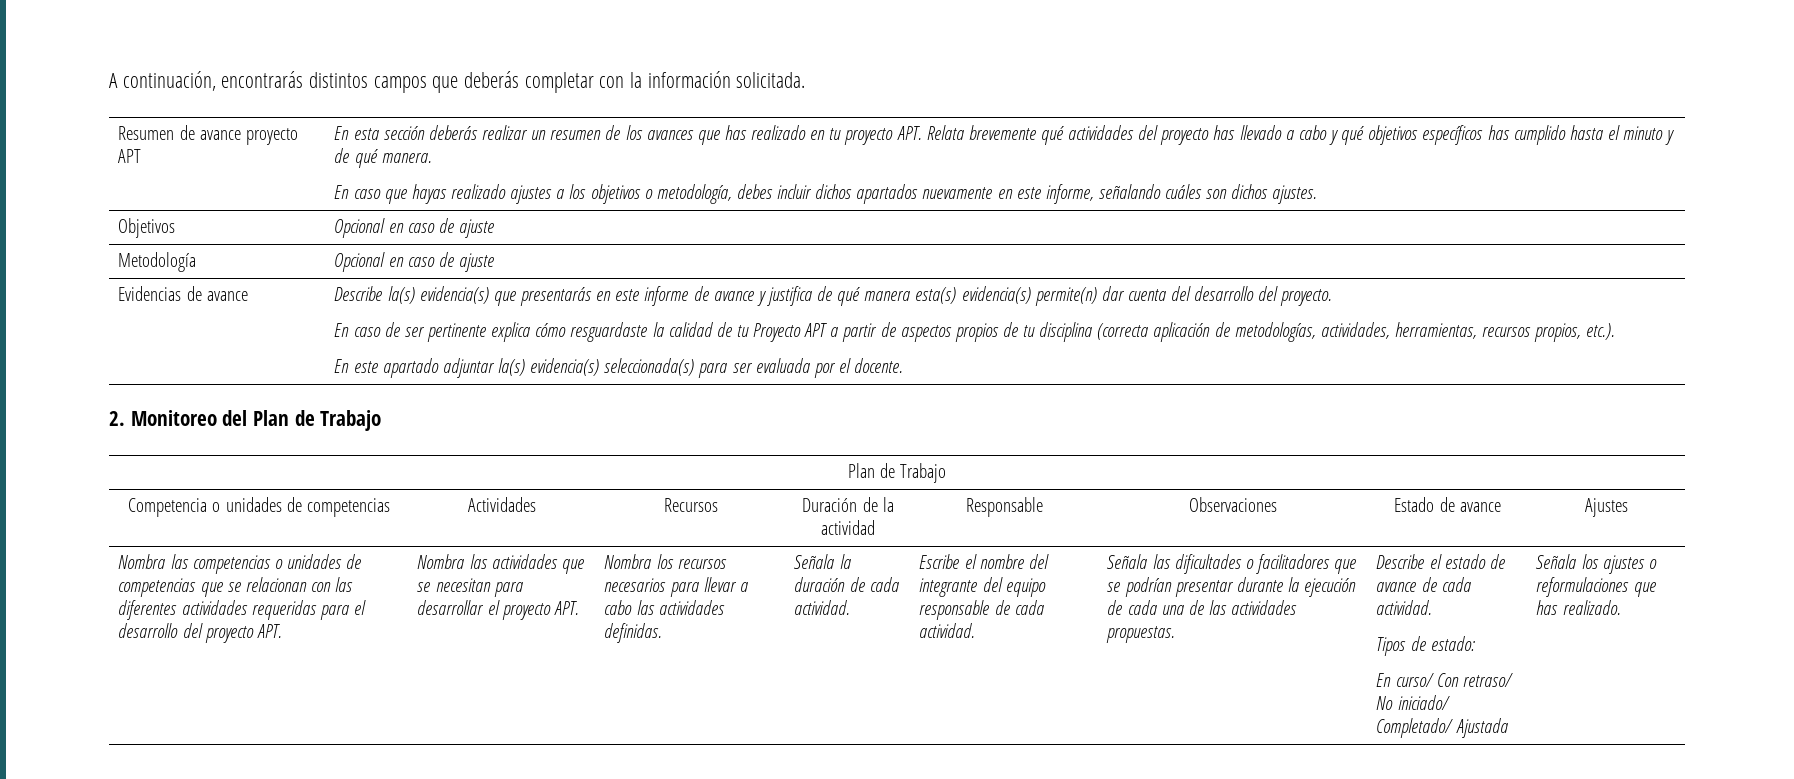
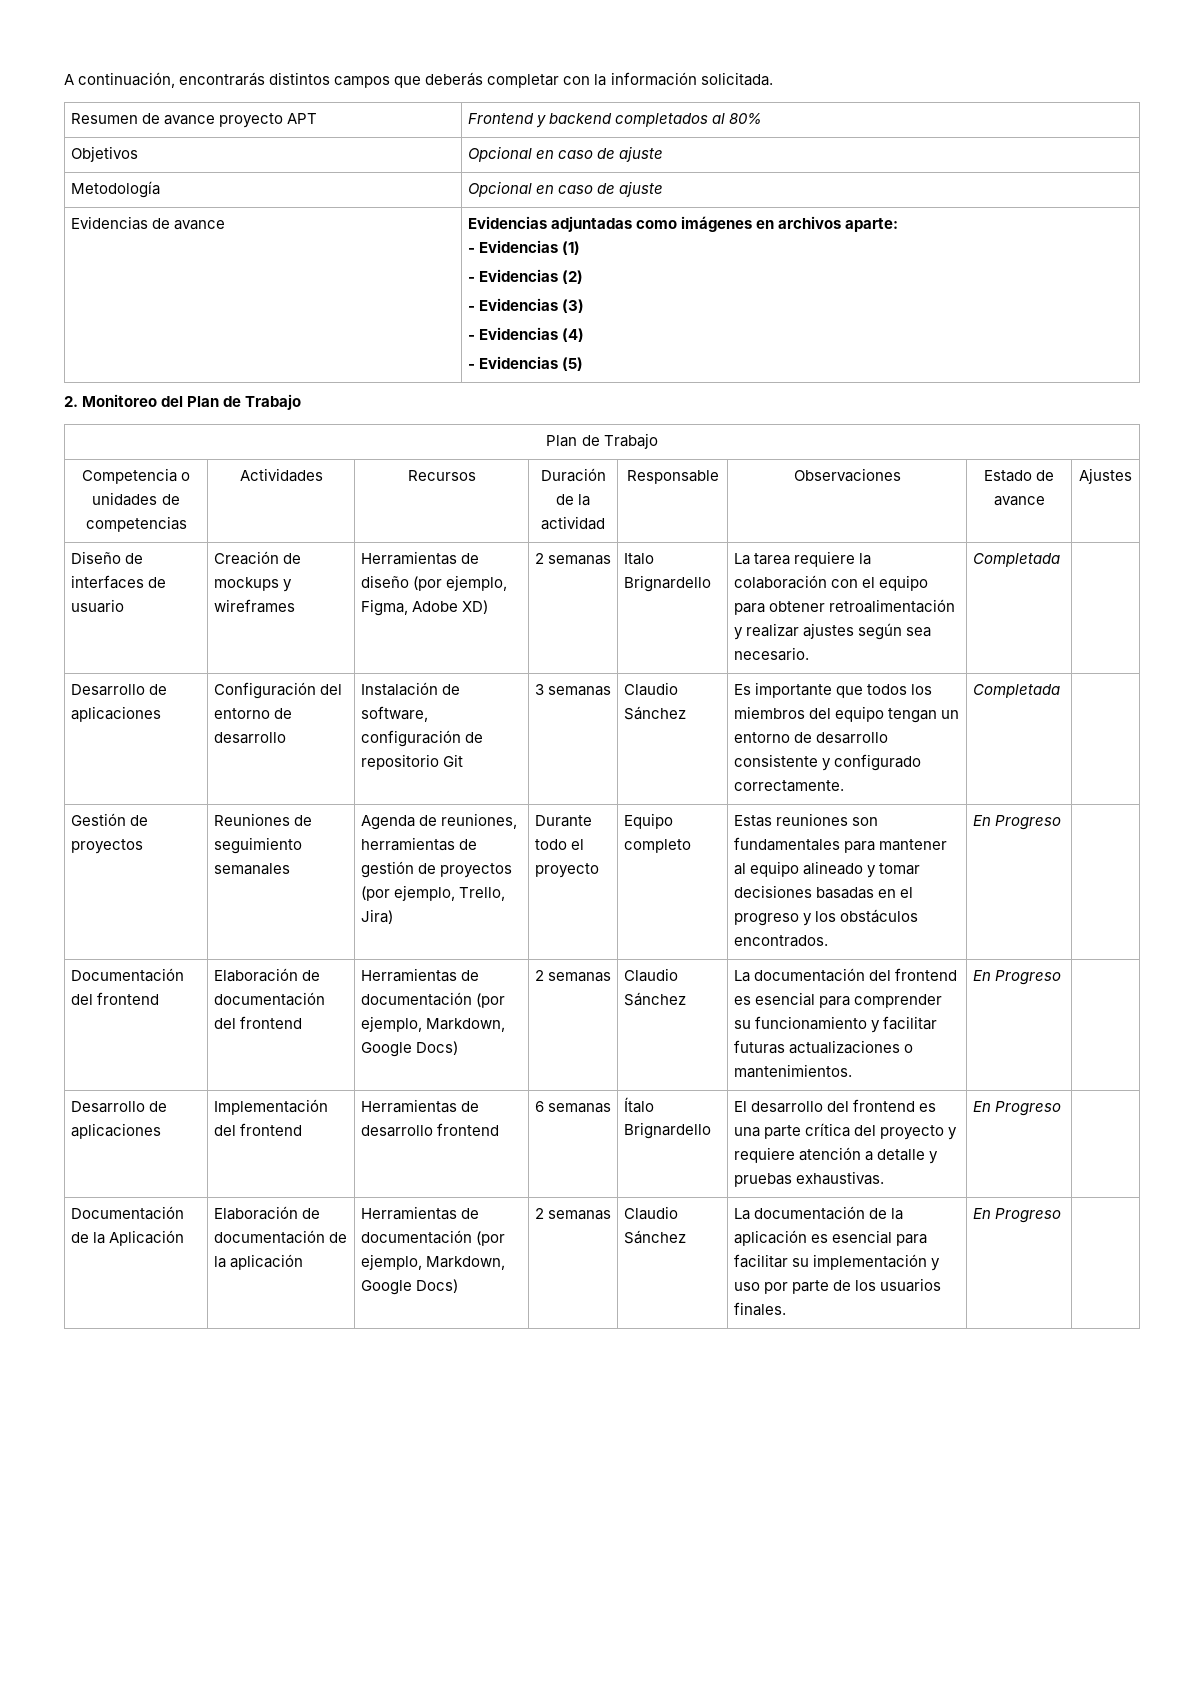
[334,125,1675,145] [334,148,432,168] [334,184,1318,204] En esta sección deberás realizar un resumen de los avances que has realizado en tu proyecto APT. Relata brevemente qué actividades del proyecto has llevado a cabo y qué objetivos específicos has cumplido hasta el minuto y de qué manera. // En caso que hayas realizado ajustes a los objetivos o metodología, debes incluir dichos apartados nuevamente en este informe, señalando cuáles son dichos ajustes. -> [467,113,763,128] Frontend y backend completados al 80%
[334,286,1333,306] [334,322,1616,342] [334,358,904,378] Describe la(s) evidencia(s) que presentarás en este informe de avance y justifica de qué manera esta(s) evidencia(s) permite(n) dar cuenta del desarrollo del proyecto. // En caso de ser pertinente explica cómo resguardaste la calidad de tu Proyecto APT a partir de aspectos propios de tu disciplina (correcta aplicación de metodologías, actividades, herramientas, recursos propios, etc.). // En este apartado adjuntar la(s) evidencia(s) seleccionada(s) para ser evaluada por el docente. -> [467,216,899,232] [467,240,580,255] [467,269,583,284] [467,298,584,313] [467,327,584,342] [467,356,583,371] Evidencias adjuntadas como imágenes en archivos aparte: // - Evidencias (1) // - Evidencias (2) // - Evidencias (3) // - Evidencias (4) // - Evidencias (5)
[118,554,362,574] [118,577,354,597] [118,600,367,620] [118,623,282,643] [417,554,584,574] [417,578,523,597] [417,600,579,620] [604,554,727,569] [604,577,748,597] [604,600,725,615] [604,623,663,643] [794,554,851,569] [794,577,899,592] [794,600,851,615] [919,554,1049,569] [919,577,1046,597] [919,600,1044,620] [919,623,976,638] [1107,554,1357,574] [1107,577,1357,597] [1107,600,1298,615] [1106,626,1176,643] [1376,554,1505,569] [1376,577,1471,592] [1376,600,1433,615] [1376,636,1475,656] [1376,673,1513,687] [1376,695,1450,710] [1376,718,1508,738] [1536,554,1657,574] [1536,577,1656,597] [1536,600,1621,615] Nombra las competencias o unidades de competencias que se relacionan con las diferentes actividades requeridas para el desarrollo del proyecto APT. | Nombra las actividades que se necesitan para desarrollar el proyecto APT. | Nombra los recursos necesarios para llevar a cabo las actividades definidas. | Señala la duración de cada actividad. | Escribe el nombre del integrante del equipo responsable de cada actividad. | Señala las dificultades o facilitadores que se podrían presentar durante la ejecución de cada una de las actividades propuestas. | Describe el estado de avance de cada actividad. // Tipos de estado: // En curso/ Con retraso/ No iniciado/ Completado/ Ajustada | Señala los ajustes o reformulaciones que has realizado. -> [70,551,143,564] [70,575,166,589] [70,599,124,613] [213,551,301,565] [213,577,292,592] [213,599,295,613] [360,551,479,565] [360,575,507,591] [360,599,488,616] [534,553,611,565] [623,553,654,565] [623,575,711,592] [733,551,871,567] [733,575,928,591] [733,599,955,615] [733,623,932,640] [733,647,809,661] [972,553,1060,567] [70,684,167,696] [70,706,161,722] [213,682,342,699] [213,708,292,719] [213,732,286,744] [360,682,460,696] [360,706,428,722] [360,730,483,747] [360,754,463,770] [534,684,611,696] [623,682,678,696] [623,706,686,720] [733,682,933,698] [733,706,960,723] [733,732,888,744] [733,754,921,771] [733,780,844,792] [972,684,1060,698] [70,813,148,826] [70,839,143,854] [213,813,312,826] [213,837,302,854] [213,863,290,875] [360,813,517,830] [360,837,477,851] [360,861,512,878] [360,885,505,901] [360,909,393,924] [534,815,592,827] [534,839,584,850] [534,863,599,878] [623,813,673,829] [623,839,691,853] [733,813,878,827] [733,837,947,853] [733,861,921,878] [733,885,913,899] [733,909,918,926] [733,935,828,947] [972,815,1061,830] [70,968,184,982] [70,992,159,1005] [213,968,320,982] [213,992,325,1006] [213,1016,302,1029] [360,968,479,982] [360,992,505,1008] [360,1016,505,1032] [360,1041,458,1057] [534,970,611,982] [623,968,678,982] [623,992,686,1006] [733,968,957,982] [733,992,942,1008] [733,1016,937,1033] [733,1040,913,1054] [733,1064,852,1078] [972,970,1061,985] [70,1101,167,1113] [70,1123,161,1139] [213,1099,328,1115] [213,1123,302,1136] [360,1099,479,1113] [360,1123,499,1137] [534,1101,611,1113] [623,1097,654,1113] [623,1122,711,1139] [733,1099,937,1113] [733,1123,958,1140] [733,1147,939,1164] [733,1171,884,1187] [972,1101,1061,1116] [70,1206,184,1220] [70,1230,184,1246] [213,1206,320,1220] [213,1230,347,1244] [213,1254,303,1270] [360,1206,479,1220] [360,1230,505,1246] [360,1254,505,1270] [360,1279,458,1295] [534,1208,611,1220] [623,1206,678,1220] [623,1230,686,1244] [733,1206,903,1220] [733,1230,927,1246] [733,1254,940,1271] [733,1278,942,1294] [733,1302,786,1316] [972,1208,1061,1223] Diseño de interfaces de usuario | Creación de mockups y wireframes | Herramientas de diseño (por ejemplo, Figma, Adobe XD) | 2 semanas | Italo Brignardello | La tarea requiere la colaboración con el equipo para obtener retroalimentación y realizar ajustes según sea necesario. | Completada | // Desarrollo de aplicaciones | Configuración del entorno de desarrollo | Instalación de software, configuración de repositorio Git | 3 semanas | Claudio Sánchez | Es importante que todos los miembros del equipo tengan un entorno de desarrollo consistente y configurado correctamente. | Completada | // Gestión de proyectos | Reuniones de seguimiento semanales | Agenda de reuniones, herramientas de gestión de proyectos (por ejemplo, Trello, Jira) | Durante todo el proyecto | Equipo completo | Estas reuniones son fundamentales para mantener al equipo alineado y tomar decisiones basadas en el progreso y los obstáculos encontrados. | En Progreso | // Documentación del frontend | Elaboración de documentación del frontend | Herramientas de documentación (por ejemplo, Markdown, Google Docs) | 2 semanas | Claudio Sánchez | La documentación del frontend es esencial para comprender su funcionamiento y facilitar futuras actualizaciones o mantenimientos. | En Progreso | // Desarrollo de aplicaciones | Implementación del frontend | Herramientas de desarrollo frontend | 6 semanas | Ítalo Brignardello | El desarrollo del frontend es una parte crítica del proyecto y requiere atención a detalle y pruebas exhaustivas. | En Progreso | // Documentación de la Aplicación | Elaboración de documentación de la aplicación | Herramientas de documentación (por ejemplo, Markdown, Google Docs) | 2 semanas | Claudio Sánchez | La documentación de la aplicación es esencial para facilitar su implementación y uso por parte de los usuarios finales. | En Progreso |

